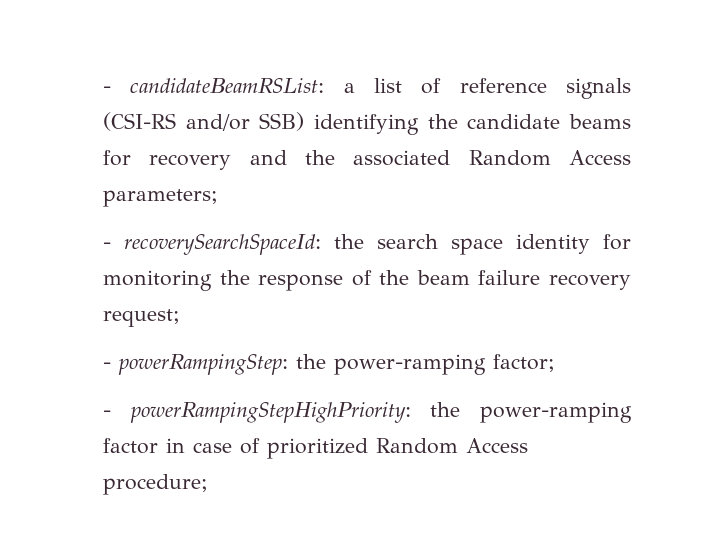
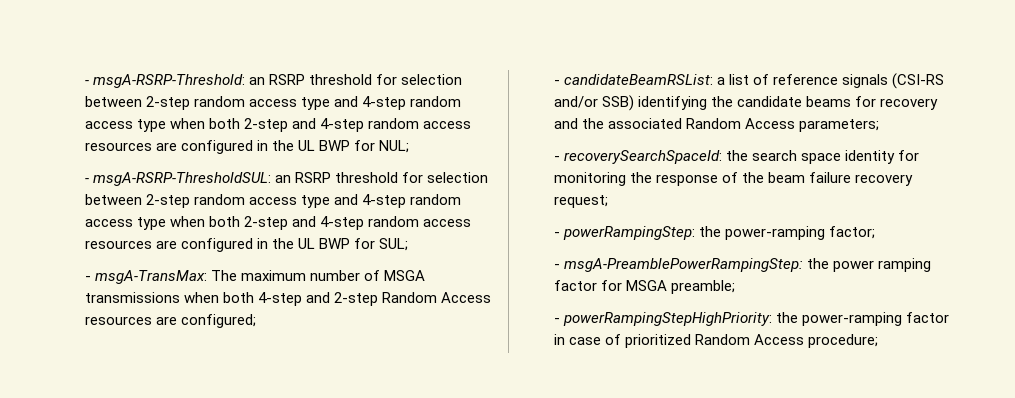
[103,86,112,93] - -> [84,74,462,88] [84,96,461,110] [84,118,471,132] [84,140,409,154] [84,172,488,186] [84,194,461,208] [84,216,471,230] [84,238,408,252] [84,270,425,284] [84,292,491,306] [84,314,256,328] [553,80,560,85] - msgA-RSRP-Threshold: an RSRP threshold for selection between 2-step random access type and 4-step random access type when both 2-step and 4-step random access resources are configured in the UL BWP for NUL; // - msgA-RSRP-ThresholdSUL: an RSRP threshold for selection between 2-step random access type and 4-step random access type when both 2-step and 4-step random access resources are configured in the UL BWP for SUL; // - msgA-TransMax: The maximum number of MSGA transmissions when both 4-step and 2-step Random Access resources are configured; // -
(556, 363) none -> [553,258,931,272] [553,280,735,294] // - msgA-PreamblePowerRampingStep: the power ramping factor for MSGA preamble;

